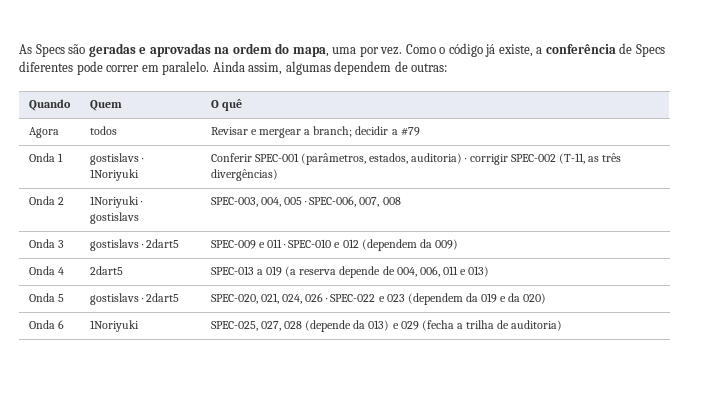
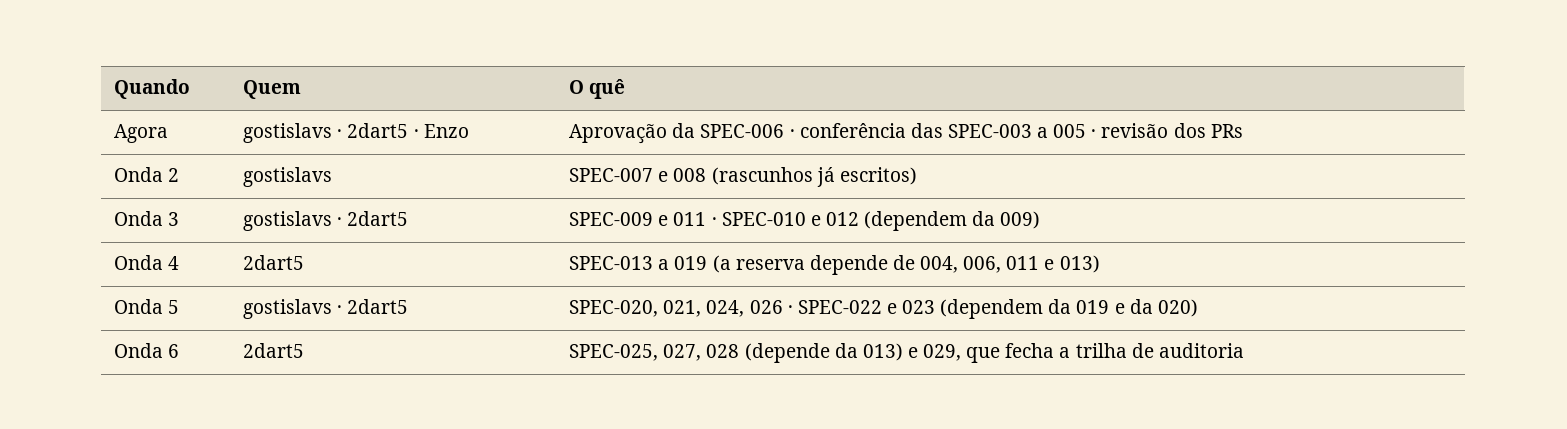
[19,43,665,57] [19,61,448,75] As Specs são geradas e aprovadas na ordem do mapa, uma por vez. Como o código já existe, a conferência de Specs diferentes pode correr em paralelo. Ainda assim, algumas dependem de outras: // -> (114, 89) none
[89,126,117,135] [210,126,420,138] [28,153,64,162] [89,153,145,165] [89,169,139,181] [210,153,621,165] [210,169,278,181] todos | Revisar e mergear a branch; decidir a #79 // Onda 1 | gostislavs · 1Noriyuki | Conferir SPEC-001 (parâmetros, estados, auditoria) · corrigir SPEC-002 (T-11, as três divergências) -> [243,123,469,143] [569,123,1243,144] gostislavs · 2dart5 · Enzo | Aprovação da SPEC-006 · conferência das SPEC-003 a 005 · revisão dos PRs
[89,196,144,208] 1Noriyuki · -> (180, 175) none
[210,196,401,207] SPEC-003, 004, 005 · SPEC-006, 007, 008 -> [569,167,917,187] SPEC-007 e 008 (rascunhos já escritos)
[89,320,139,332] 1Noriyuki -> [243,343,305,358] 2dart5
[400,320,454,331] 029 (fecha -> [923,343,1055,363] 029, que fecha
[511,320,563,331] auditoria) -> [1158,343,1244,358] auditoria

